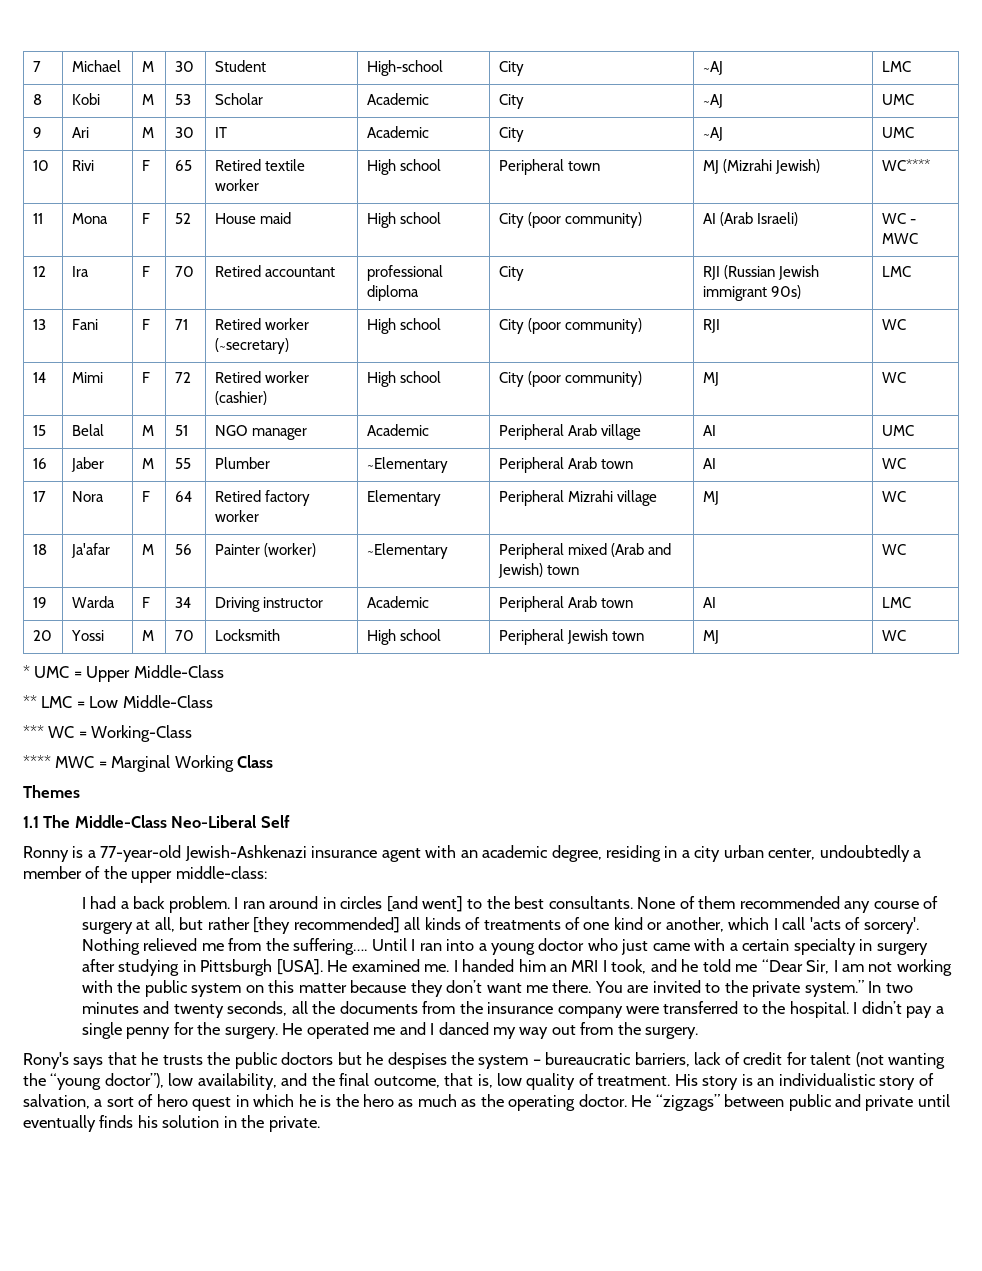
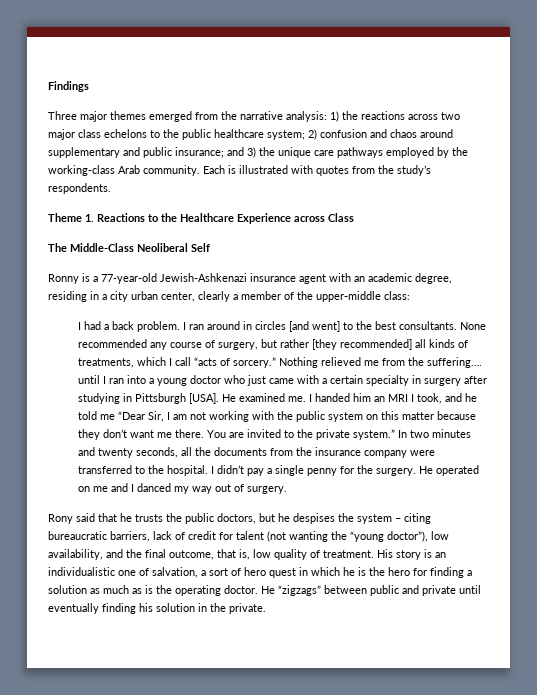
[32,61,41,72] [71,60,121,72] [141,61,154,72] [174,61,194,72] [214,60,266,72] [366,60,443,76] [498,61,524,76] [702,61,723,75] [881,61,911,72] [32,94,42,105] [71,93,100,105] [141,94,154,105] [174,94,191,105] [214,93,263,105] [366,93,429,105] [498,94,524,109] [702,94,723,108] [881,94,914,105] [32,127,42,138] [71,127,89,138] [141,127,154,138] [174,127,194,138] [214,127,227,138] [366,126,429,138] [498,127,524,142] [702,127,723,141] [881,127,914,138] [32,160,49,171] [71,160,94,171] [141,160,150,171] [174,160,192,171] [214,159,305,171] [214,179,259,191] [366,159,441,175] [498,159,600,175] [702,159,821,174] [881,159,930,171] [32,213,43,224] [71,213,108,224] [141,213,150,224] [174,213,191,224] [214,212,291,224] [366,212,441,228] [498,212,643,228] [702,212,799,226] [881,213,916,224] [881,233,918,244] [32,266,46,277] [71,266,89,277] [141,266,150,277] [174,266,194,277] [214,265,335,277] [366,265,443,281] [366,285,419,301] [498,266,524,281] [702,265,820,280] [702,285,801,301] [881,266,911,277] [32,319,46,330] [71,319,98,330] [141,319,150,330] [174,319,188,330] [214,318,309,330] [214,338,289,354] [366,318,441,334] [498,318,643,334] [702,319,720,333] [881,319,906,330] [32,372,46,383] [71,372,103,383] [141,372,150,383] [174,372,191,383] [214,371,309,383] [214,391,267,405] [366,371,441,387] [498,371,643,387] [702,372,719,386] [881,372,906,383] [32,425,46,436] [71,424,104,436] [141,425,154,436] [174,425,188,436] [214,425,307,440] [366,424,429,436] [498,424,642,440] [702,425,716,436] [881,425,914,436] [32,458,47,469] [70,457,104,472] [141,458,154,469] [174,458,191,469] [214,457,270,469] [366,457,448,473] [498,457,634,473] [702,458,716,469] [881,458,906,469] [32,491,46,502] [71,491,104,502] [141,491,150,502] [174,491,192,502] [214,490,310,506] [214,510,259,522] [366,490,441,506] [498,490,658,506] [702,491,719,505] [881,491,906,502] [32,544,47,555] [70,543,110,558] [141,544,154,555] [174,544,192,555] [214,543,316,557] [366,543,448,559] [498,543,672,559] [497,563,579,578] [881,544,906,555] [32,597,47,608] [71,596,115,608] [141,597,150,608] [174,597,191,608] [214,597,323,612] [366,596,429,608] [498,596,634,612] [702,597,716,608] [881,597,911,608] [32,630,52,641] [70,630,104,641] [141,630,154,641] [174,630,194,641] [214,629,280,641] [366,629,441,645] [498,629,645,645] [702,630,719,644] [881,630,906,641] [23,665,224,682] [23,695,213,708] [23,725,193,742] [23,755,234,772] 7 | Michael | M | 30 | Student | High-school | City | ~AJ | LMC // 8 | Kobi | M | 53 | Scholar | Academic | City | ~AJ | UMC // 9 | Ari | M | 30 | IT | Academic | City | ~AJ | UMC // 10 | Rivi | F | 65 | Retired textile worker | High school | Peripheral town | MJ (Mizrahi Jewish) | WC**** // 11 | Mona | F | 52 | House maid | High school | City (poor community) | AI (Arab Israeli) | WC - MWC // 12 | Ira | F | 70 | Retired accountant | professional diploma | City | RJI (Russian Jewish immigrant 90s) | LMC // 13 | Fani | F | 71 | Retired worker (~secretary) | High school | City (poor community) | RJI | WC // 14 | Mimi | F | 72 | Retired worker (cashier) | High school | City (poor community) | MJ | WC // 15 | Belal | M | 51 | NGO manager | Academic | Peripheral Arab village | AI | UMC // 16 | Jaber | M | 55 | Plumber | ~Elementary | Peripheral Arab town | AI | WC // 17 | Nora | F | 64 | Retired factory worker | Elementary | Peripheral Mizrahi village | MJ | WC // 18 | Ja'afar | M | 56 | Painter (worker) | ~Elementary | Peripheral mixed (Arab and Jewish) town | | WC // 19 | Warda | F | 34 | Driving instructor | Academic | Peripheral Arab town | AI | LMC // 20 | Yossi | M | 70 | Locksmith | High school | Peripheral Jewish town | MJ | WC // * UMC = Upper Middle-Class // ** LMC = Low Middle-Class // *** WC = Working-Class // **** MWC = Marginal Working -> [48,81,89,92] [48,111,460,122] [48,129,453,140] [48,147,468,158] [48,165,431,176] [48,183,111,194] [48,213,325,224] Findings // Three major themes emerged from the narrative analysis: 1) the reactions across two major class echelons to the public healthcare system; 2) confusion and chaos around supplementary and public insurance; and 3) the unique care pathways employed by the working-class Arab community. Each is illustrated with quotes from the study’s respondents. // Theme 1. Reactions to the Healthcare Experience across
[23,785,80,798] [23,816,39,828] Themes // 1.1 -> (354, 217) none
[171,815,257,828] Neo-Liberal -> [137,243,188,252] Neoliberal
[819,845,910,862] undoubtedly -> [198,291,230,302] clearly
[131,866,267,883] upper middle-class: -> [316,291,410,302] upper-middle class:
[679,896,736,909] of them -> (487, 326) none
[82,917,175,934] surgery at all, -> [218,342,259,350] surgery,
[483,917,919,934] treatments of one kind or another, which I call 'acts of sorcery'. -> [78,357,277,368] treatments, which I call “acts of sorcery.”
[371,938,407,951] Until -> [78,375,101,384] until
(369, 1030) none -> [78,486,91,492] on
[580,1022,641,1035] from the -> [234,484,245,492] of
[23,1052,104,1069] Rony's says -> [48,513,95,524] Rony said
[281,1052,334,1065] doctors -> [217,513,256,524] doctors,
(541, 1062) none -> [404,513,431,524] citing
[879,1076,916,1090] story -> [118,570,136,576] one
(395, 1100) none -> [413,567,472,578] [48,585,87,594] for finding a solution
(477, 1103) none -> [145,585,153,594] is
[99,1115,134,1128] finds -> [102,603,136,614] finding

